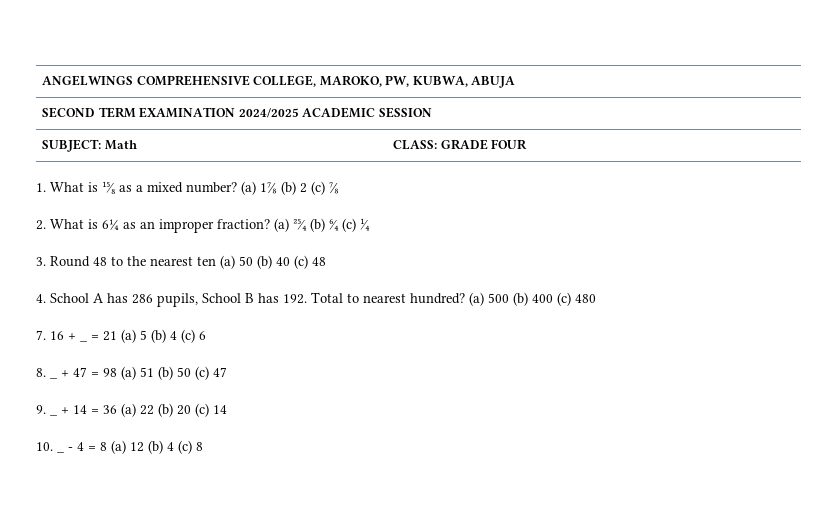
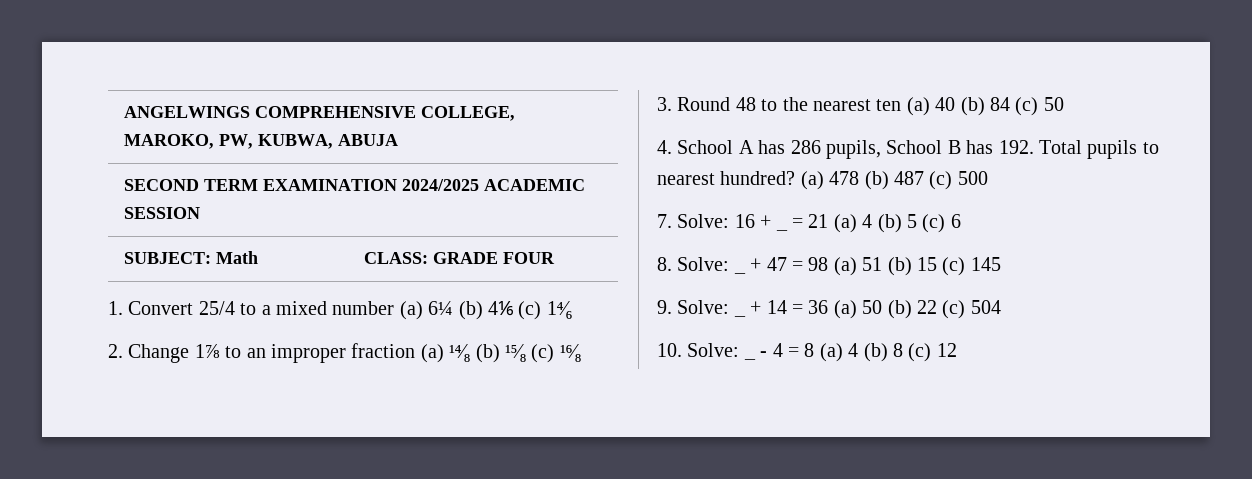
[50,181,339,195] [36,218,370,233] What is ¹⁵⁄₈ as a mixed number? (a) 1⅞ (b) 2 (c) ⅞ // 2. What is 6¼ as an improper fraction? (a) ²⁵⁄₄ (b) ⁶⁄₄ (c) ¹⁄₄ -> [128,301,572,320] [108,343,581,363] Convert 25/4 to a mixed number (a) 6¼ (b) 4⅙ (c) 1⁴⁄₆ // 2. Change 1⅞ to an improper fraction (a) ¹⁴⁄₈ (b) ¹⁵⁄₈ (c) ¹⁶⁄₈
[239,255,326,269] 50 (b) 40 (c) 48 -> [935,97,1064,116] 40 (b) 84 (c) 50
(343, 297) none -> [1087,140,1138,159] pupils
[488,292,596,306] 500 (b) 400 (c) 480 -> [829,171,988,190] 478 (b) 487 (c) 500
(46, 335) none -> [677,214,730,228] Solve:
[140,329,177,343] 5 (b) 4 -> [862,214,917,233] 4 (b) 5
(46, 372) none -> [677,257,730,271] Solve:
[177,366,227,380] 50 (c) 47 -> [917,257,1001,276] 15 (c) 145
(46, 409) none -> [677,300,730,314] Solve:
[140,403,227,417] 22 (b) 20 (c) 14 -> [862,300,1001,319] 50 (b) 22 (c) 504
(53, 446) none -> [687,343,740,357] Solve:
[130,440,203,454] 12 (b) 4 (c) 8 -> [848,343,957,362] 4 (b) 8 (c) 12

